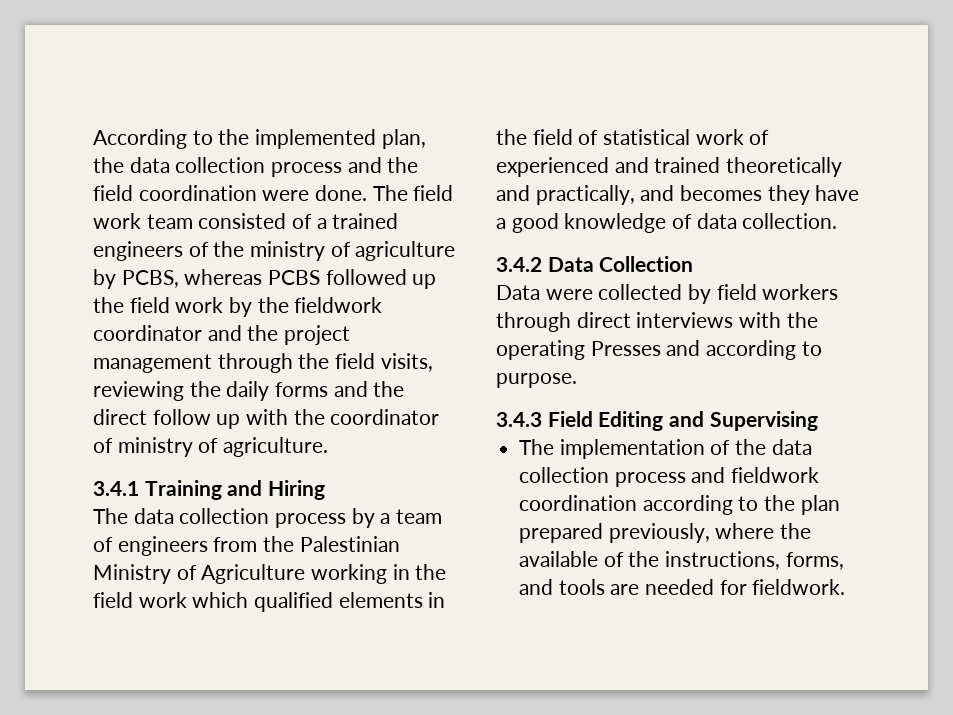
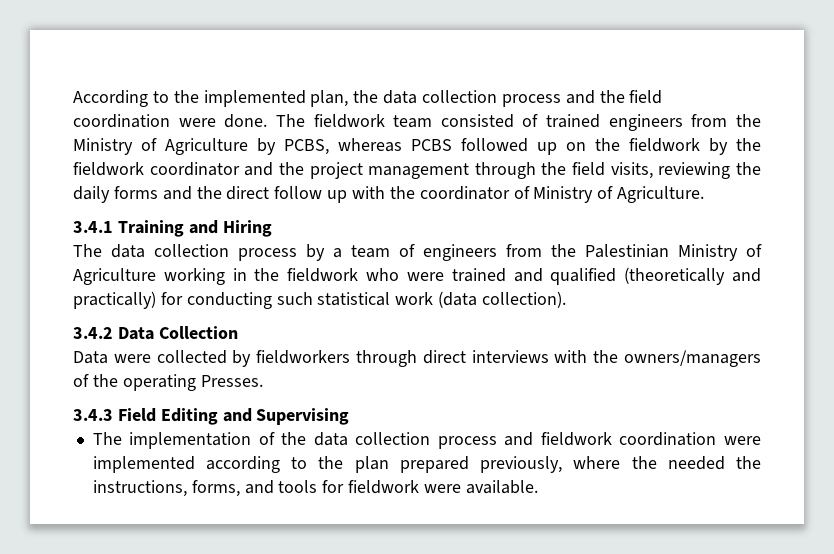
[413,185,454,201] [93,213,141,229] field work -> [313,114,385,128] fieldwork
[316,218,327,229] a -> (539, 120) none
[188,241,456,261] of the ministry of agriculture -> [691,114,761,127] [73,138,248,155] from the Ministry of Agriculture
[93,297,224,313] the field work -> [566,138,700,152] on the fieldwork
[117,437,329,457] ministry of agriculture. -> [533,186,705,203] Ministry of Agriculture.
[93,592,446,612] [496,129,770,145] [496,157,843,177] [496,185,860,205] [496,213,838,233] field work which qualified elements in the field of statistical work of experienced and trained theoretically and practically, and becomes they have a good knowledge of data collection. -> [287,267,761,285] [73,291,567,309] fieldwork who were trained and qualified (theoretically and practically) for conducting such statistical work (data collection).
[716,284,839,300] field workers -> [256,350,351,364] fieldworkers
[496,340,822,360] [496,373,577,388] operating Presses and according to purpose. -> [624,350,761,367] [73,374,263,391] owners/managers of the operating Presses.
(638, 503) none -> [723,436,761,445] [92,456,195,473] were implemented
[519,551,624,567] available of -> [667,456,725,470] needed
[610,579,846,595] are needed for fieldwork. -> [322,480,538,494] for fieldwork were available.

